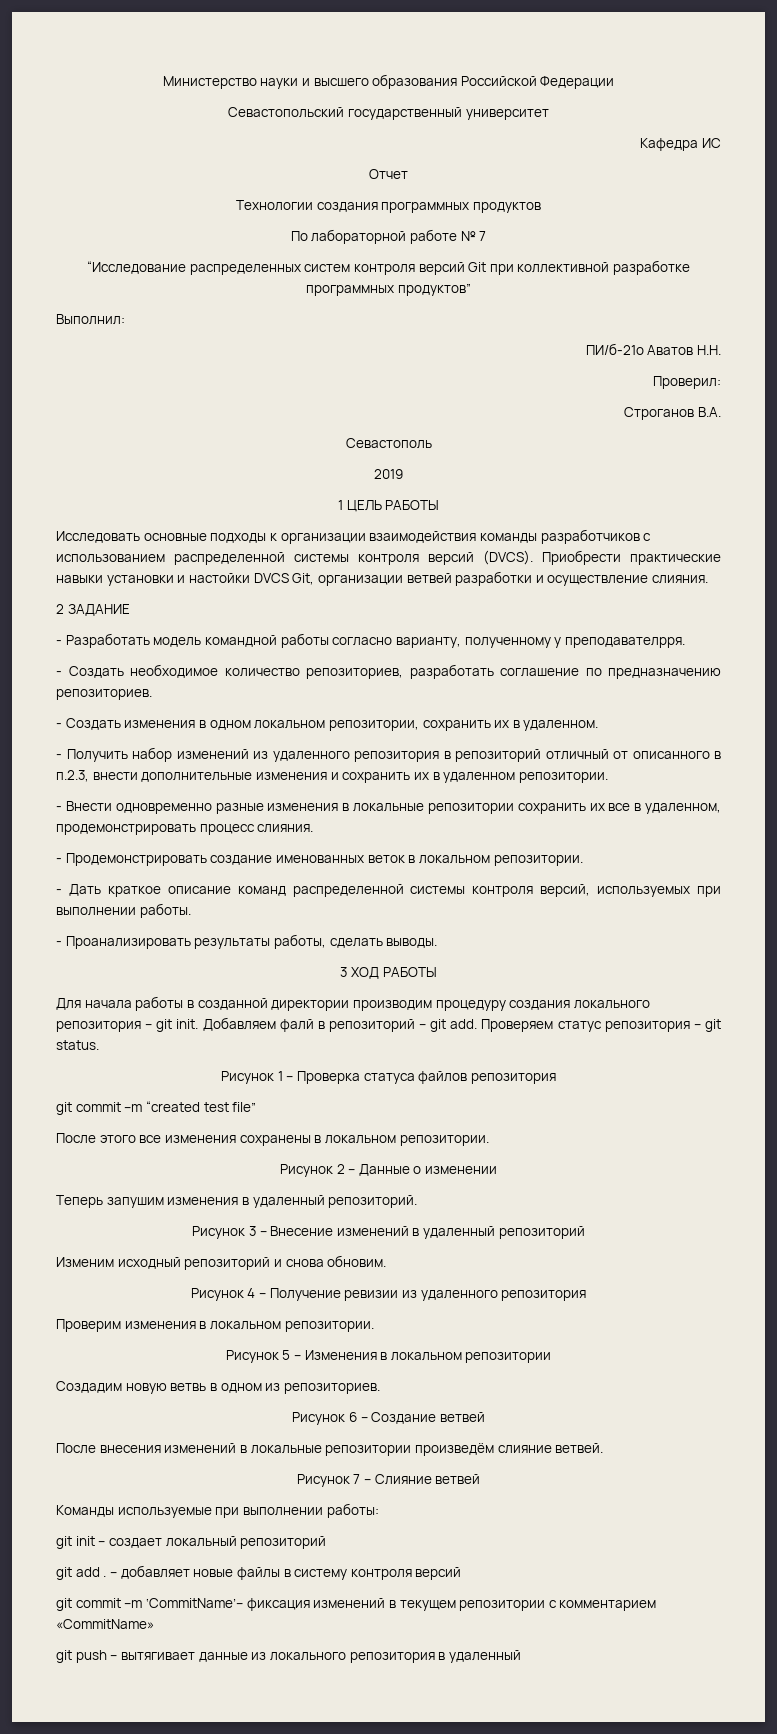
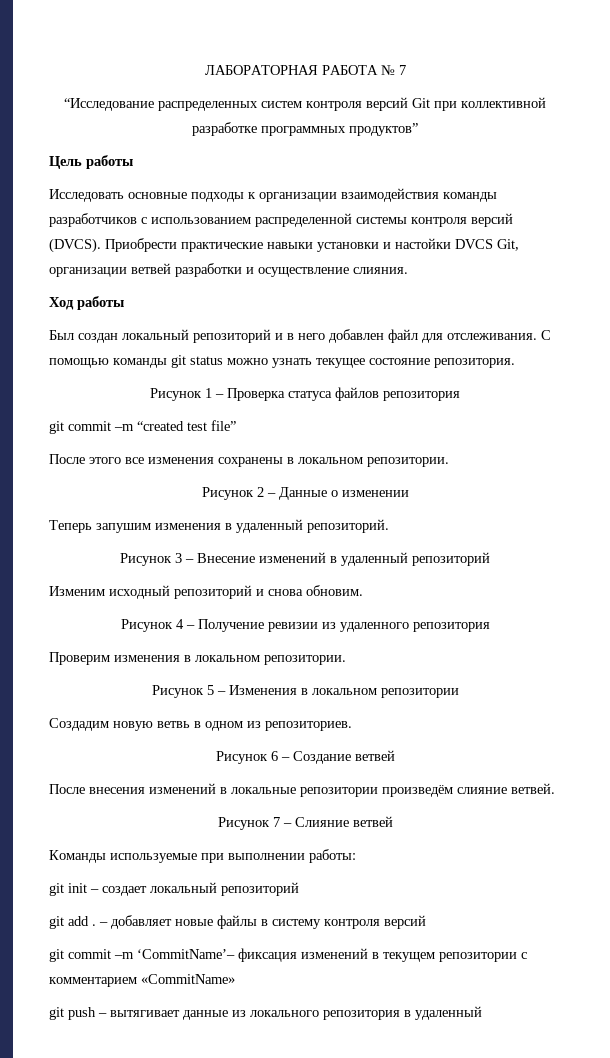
[162,74,615,89] [228,107,549,120] [640,138,721,151] [369,169,408,179] [236,200,541,213] [290,229,457,244] Министерство науки и высшего образования Российской Федерации // Севастопольский государственный университет // Кафедра ИС // Отчет // Технологии создания программных продуктов // По лабораторной работе -> [204,65,378,75] ЛАБОРАТОРНАЯ РАБОТА
[56,314,125,325] [585,343,721,355] [653,376,721,389] [624,407,721,420] [345,438,432,449] [374,469,403,479] [337,500,440,512] Выполнил: // ПИ/б-21о Аватов Н.Н. // Проверил: // Строганов В.А. // Севастополь // 2019 // 1 ЦЕЛЬ РАБОТЫ -> [49,155,133,169] Цель работы
[56,604,130,616] [56,633,685,648] [56,664,721,679] [56,689,152,700] [56,718,599,731] [56,747,721,762] [56,770,608,783] [56,801,722,814] [56,824,314,835] [56,853,583,866] [56,884,721,897] [56,903,191,918] [56,934,438,949] [340,967,437,979] [56,996,650,1011] [56,1017,721,1032] [56,1040,99,1050] 2 ЗАДАНИЕ // - Разработать модель командной работы согласно варианту, полученному у преподавателрря. // - Создать необходимое количество репозиториев, разработать соглашение по предназначению репозиториев. // - Создать изменения в одном локальном репозитории, сохранить их в удаленном. // - Получить набор изменений из удаленного репозитория в репозиторий отличный от описанного в п.2.3, внести дополнительные изменения и сохранить их в удаленном репозитории. // - Внести одновременно разные изменения в локальные репозитории сохранить их все в удаленном, продемонстрировать процесс слияния. // - Продемонстрировать создание именованных веток в локальном репозитории. // - Дать краткое описание команд распределенной системы контроля версий, используемых при выполнении работы. // - Проанализировать результаты работы, сделать выводы. // 3 ХОД РАБОТЫ // Для начала работы в созданной директории производим процедуру создания локального репозитория – git init. Добавляем фалй в репозиторий – git add. Проверяем статус репозитория – git status. -> [49,296,124,310] [49,329,551,343] [49,355,515,368] Ход работы // Был создан локальный репозиторий и в него добавлен файл для отслеживания. С помощью команды git status можно узнать текущее состояние репозитория.

